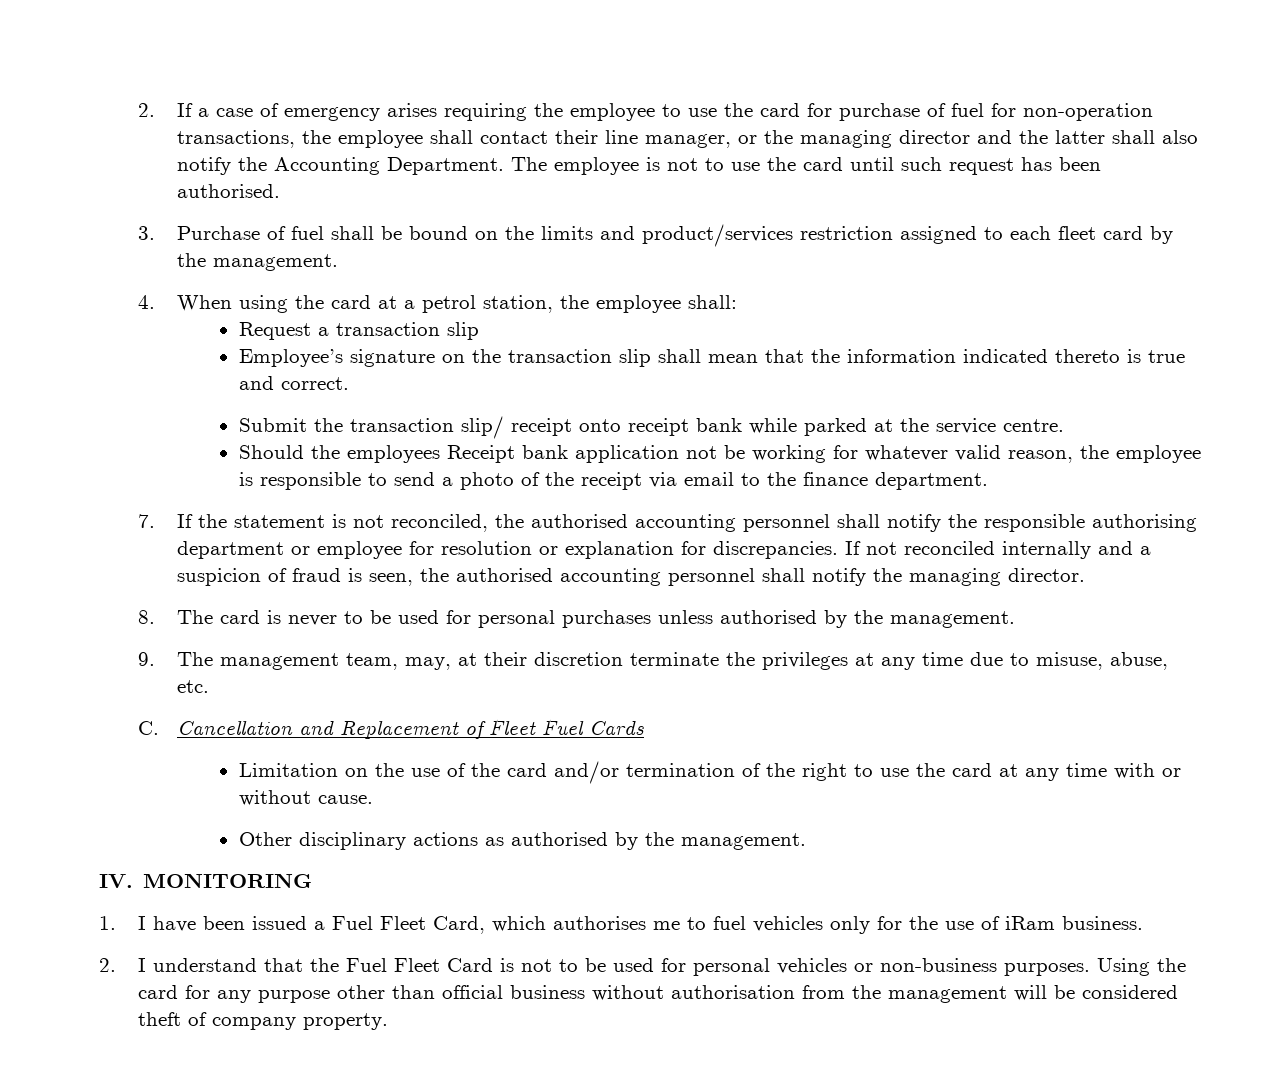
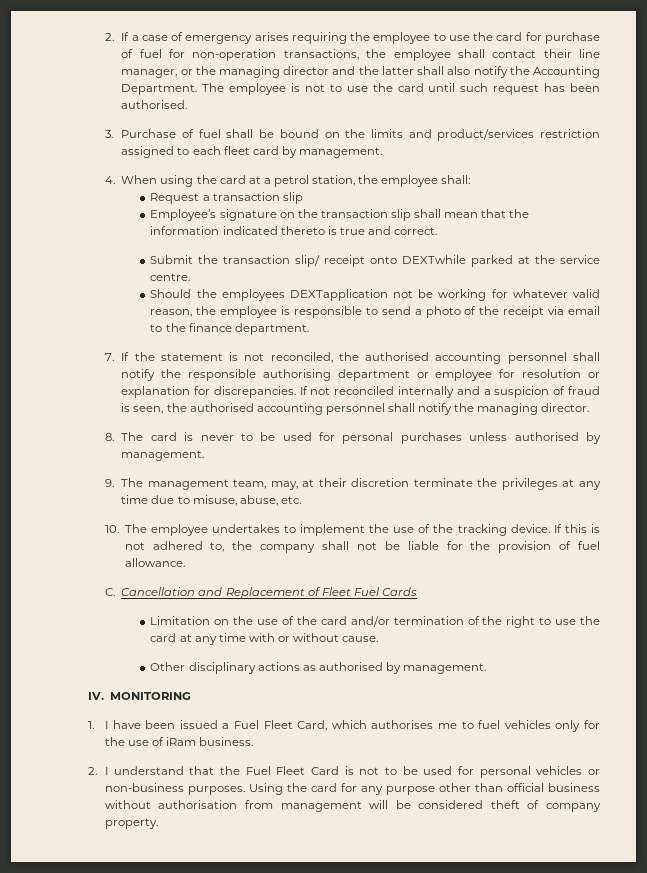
[177,253,207,267] the -> (297, 152) none
[627,418,797,436] receipt bank while -> [402,255,467,264] DEXTwhile
[446,445,679,463] Receipt bank application -> [289,289,388,301] DEXTapplication
[854,610,884,624] the -> (601, 438) none
(210, 686) none -> [104,524,600,536] [124,541,600,553] [124,558,185,567] // 10. The employee undertakes to implement the use of the tracking device. If this is not adhered to, the company shall not be liable for the provision of fuel allowance.
[644,832,674,846] the -> (401, 668) none
[852,985,882,999] the -> (274, 804) none

